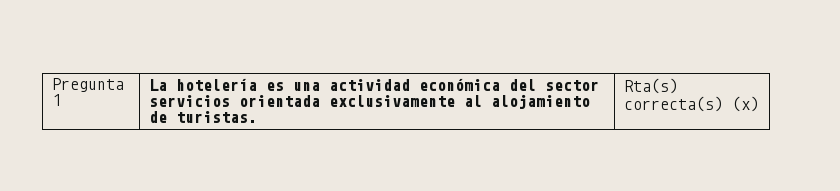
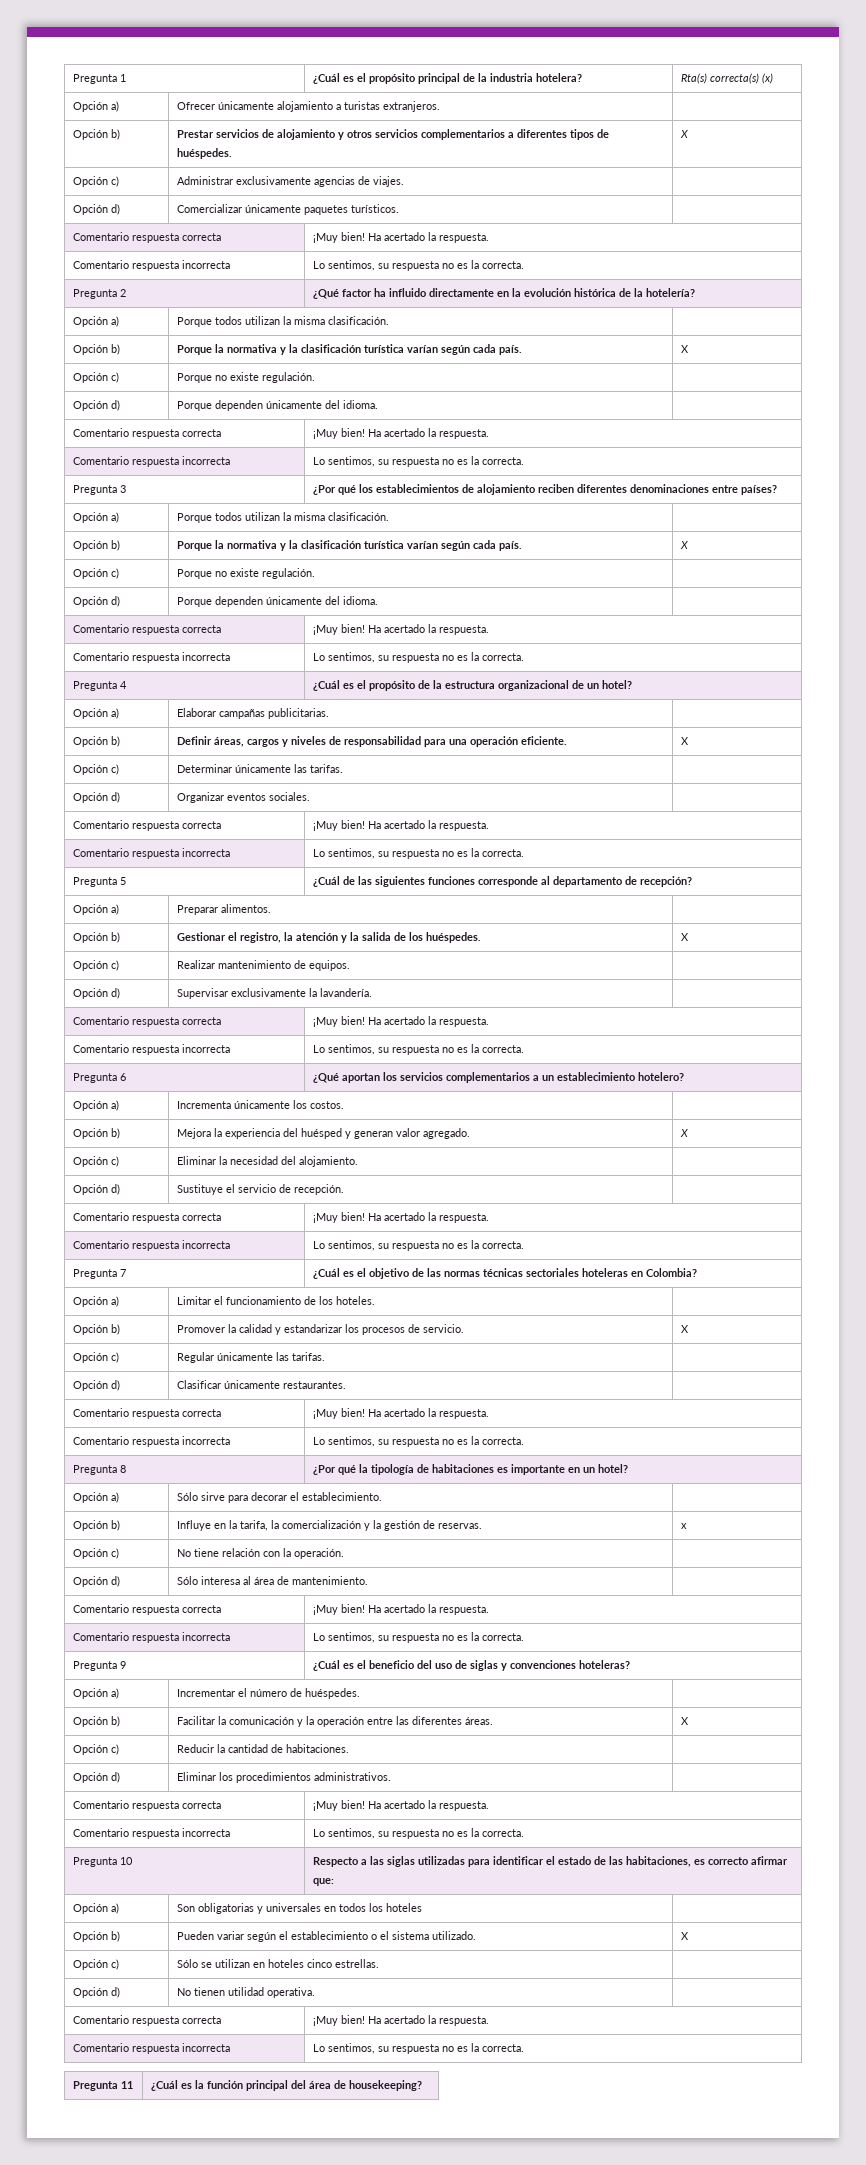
[148,78,599,91] [148,94,590,109] [148,111,257,123] [623,78,678,94] [623,96,759,112] La hotelería es una actividad económica del sector servicios orientada exclusivamente al alojamiento de turistas. | Rta(s) correcta(s) (x) -> [312,73,582,84] [680,73,773,84] [72,101,119,112] [176,101,440,112] [72,129,120,140] [176,129,609,140] [176,148,232,159] [679,130,688,138] [72,176,119,187] [176,176,404,187] [72,204,120,215] [176,204,399,215] [72,232,221,243] [312,232,489,243] [72,260,230,271] [312,260,524,271] [72,289,126,299] [312,288,695,299] [72,316,119,327] [176,316,389,327] [72,344,120,355] [176,344,522,355] [680,345,689,353] [72,372,119,383] [176,372,315,383] [72,400,120,411] [176,400,378,411] [72,428,221,439] [312,428,489,439] [72,456,230,467] [312,456,524,467] [72,485,126,495] [312,484,777,495] [72,512,119,523] [176,512,389,523] [72,540,120,551] [176,540,522,551] [679,541,688,549] [72,568,119,579] [176,568,315,579] [72,596,120,607] [176,596,378,607] [72,624,221,635] [312,624,489,635] [72,652,230,663] [312,652,524,663] [72,681,127,691] [312,680,632,691] [72,708,119,719] [176,708,329,719] [72,736,120,747] [176,736,567,747] [680,737,689,745] [72,764,119,775] [176,764,343,773] [72,792,120,803] [176,792,310,803] [72,820,221,831] [312,820,489,831] [72,848,230,859] [312,848,524,859] [72,877,126,887] [312,876,692,887] [72,904,119,915] [176,904,271,915] [72,932,120,943] [176,932,481,943] [680,933,689,941] [72,960,119,971] [176,960,350,971] [72,988,120,999] [176,988,372,999] [72,1016,221,1027] [312,1016,489,1027] [72,1044,230,1055] [312,1044,524,1055] [72,1073,126,1083] [312,1072,684,1083] [72,1100,119,1111] [176,1100,344,1109] [72,1128,120,1139] [176,1128,470,1139] [679,1129,688,1137] [72,1156,119,1167] [176,1156,358,1167] [72,1184,120,1195] [176,1184,344,1195] [72,1212,221,1223] [312,1212,489,1223] [72,1240,230,1251] [312,1240,524,1251] [72,1269,126,1279] [312,1268,697,1279] [72,1296,119,1307] [176,1296,375,1305] [72,1324,120,1335] [176,1324,464,1335] [680,1325,689,1333] [72,1352,119,1363] [176,1352,325,1363] [72,1380,120,1391] [176,1380,346,1389] [72,1408,221,1419] [312,1408,489,1419] [72,1436,230,1447] [312,1436,524,1447] [72,1465,126,1475] [312,1464,628,1475] [72,1492,119,1503] [176,1492,382,1503] [72,1520,120,1531] [176,1520,482,1531] [680,1523,687,1529] [72,1548,119,1559] [176,1548,344,1559] [72,1576,120,1587] [176,1576,368,1585] [72,1604,221,1615] [312,1604,489,1615] [72,1632,230,1643] [312,1632,524,1643] [72,1661,126,1671] [312,1660,630,1671] [72,1688,119,1699] [176,1688,360,1699] [72,1716,120,1727] [176,1716,493,1727] [680,1717,689,1725] [72,1744,119,1755] [176,1744,349,1753] [72,1772,120,1783] [176,1772,391,1783] [72,1800,221,1811] [312,1800,489,1811] [72,1828,230,1839] [312,1828,524,1839] [72,1857,133,1867] [312,1856,788,1867] [312,1878,334,1886] [72,1903,119,1914] [176,1903,422,1914] [72,1931,120,1942] [176,1931,476,1942] [680,1932,689,1940] [72,1959,119,1970] [176,1959,379,1968] [72,1987,120,1998] [176,1987,315,1998] [72,2015,221,2026] [312,2015,489,2026] [72,2043,230,2054] [312,2043,524,2054] [72,2081,133,2091] [150,2080,422,2091] ¿Cuál es el propósito principal de la industria hotelera? | Rta(s) correcta(s) (x) // Opción a) | Ofrecer únicamente alojamiento a turistas extranjeros. | // Opción b) | Prestar servicios de alojamiento y otros servicios complementarios a diferentes tipos de huéspedes. | X // Opción c) | Administrar exclusivamente agencias de viajes. | // Opción d) | Comercializar únicamente paquetes turísticos. | // Comentario respuesta correcta | ¡Muy bien! Ha acertado la respuesta. // Comentario respuesta incorrecta | Lo sentimos, su respuesta no es la correcta. // Pregunta 2 | ¿Qué factor ha influido directamente en la evolución histórica de la hotelería? // Opción a) | Porque todos utilizan la misma clasificación. | // Opción b) | Porque la normativa y la clasificación turística varían según cada país. | X // Opción c) | Porque no existe regulación. | // Opción d) | Porque dependen únicamente del idioma. | // Comentario respuesta correcta | ¡Muy bien! Ha acertado la respuesta. // Comentario respuesta incorrecta | Lo sentimos, su respuesta no es la correcta. // Pregunta 3 | ¿Por qué los establecimientos de alojamiento reciben diferentes denominaciones entre países? // Opción a) | Porque todos utilizan la misma clasificación. | // Opción b) | Porque la normativa y la clasificación turística varían según cada país. | X // Opción c) | Porque no existe regulación. | // Opción d) | Porque dependen únicamente del idioma. | // Comentario respuesta correcta | ¡Muy bien! Ha acertado la respuesta. // Comentario respuesta incorrecta | Lo sentimos, su respuesta no es la correcta. // Pregunta 4 | ¿Cuál es el propósito de la estructura organizacional de un hotel? // Opción a) | Elaborar campañas publicitarias. | // Opción b) | Definir áreas, cargos y niveles de responsabilidad para una operación eficiente. | X // Opción c) | Determinar únicamente las tarifas. | // Opción d) | Organizar eventos sociales. | // Comentario respuesta correcta | ¡Muy bien! Ha acertado la respuesta. // Comentario respuesta incorrecta | Lo sentimos, su respuesta no es la correcta. // Pregunta 5 | ¿Cuál de las siguientes funciones corresponde al departamento de recepción? // Opción a) | Preparar alimentos. | // Opción b) | Gestionar el registro, la atención y la salida de los huéspedes. | X // Opción c) | Realizar mantenimiento de equipos. | // Opción d) | Supervisar exclusivamente la lavandería. | // Comentario respuesta correcta | ¡Muy bien! Ha acertado la respuesta. // Comentario respuesta incorrecta | Lo sentimos, su respuesta no es la correcta. // Pregunta 6 | ¿Qué aportan los servicios complementarios a un establecimiento hotelero? // Opción a) | Incrementa únicamente los costos. | // Opción b) | Mejora la experiencia del huésped y generan valor agregado. | X // Opción c) | Eliminar la necesidad del alojamiento. | // Opción d) | Sustituye el servicio de recepción. | // Comentario respuesta correcta | ¡Muy bien! Ha acertado la respuesta. // Comentario respuesta incorrecta | Lo sentimos, su respuesta no es la correcta. // Pregunta 7 | ¿Cuál es el objetivo de las normas técnicas sectoriales hoteleras en Colombia? // Opción a) | Limitar el funcionamiento de los hoteles. | // Opción b) | Promover la calidad y estandarizar los procesos de servicio. | X // Opción c) | Regular únicamente las tarifas. | // Opción d) | Clasificar únicamente restaurantes. | // Comentario respuesta correcta | ¡Muy bien! Ha acertado la respuesta. // Comentario respuesta incorrecta | Lo sentimos, su respuesta no es la correcta. // Pregunta 8 | ¿Por qué la tipología de habitaciones es importante en un hotel? // Opción a) | Sólo sirve para decorar el establecimiento. | // Opción b) | Influye en la tarifa, la comercialización y la gestión de reservas. | x // Opción c) | No tiene relación con la operación. | // Opción d) | Sólo interesa al área de mantenimiento. | // Comentario respuesta correcta | ¡Muy bien! Ha acertado la respuesta. // Comentario respuesta incorrecta | Lo sentimos, su respuesta no es la correcta. // Pregunta 9 | ¿Cuál es el beneficio del uso de siglas y convenciones hoteleras? // Opción a) | Incrementar el número de huéspedes. | // Opción b) | Facilitar la comunicación y la operación entre las diferentes áreas. | X // Opción c) | Reducir la cantidad de habitaciones. | // Opción d) | Eliminar los procedimientos administrativos. | // Comentario respuesta correcta | ¡Muy bien! Ha acertado la respuesta. // Comentario respuesta incorrecta | Lo sentimos, su respuesta no es la correcta. // Pregunta 10 | Respecto a las siglas utilizadas para identificar el estado de las habitaciones, es correcto afirmar que: // Opción a) | Son obligatorias y universales en todos los hoteles | // Opción b) | Pueden variar según el establecimiento o el sistema utilizado. | X // Opción c) | Sólo se utilizan en hoteles cinco estrellas. | // Opción d) | No tienen utilidad operativa. | // Comentario respuesta correcta | ¡Muy bien! Ha acertado la respuesta. // Comentario respuesta incorrecta | Lo sentimos, su respuesta no es la correcta. // Pregunta 11 | ¿Cuál es la función principal del área de housekeeping?

